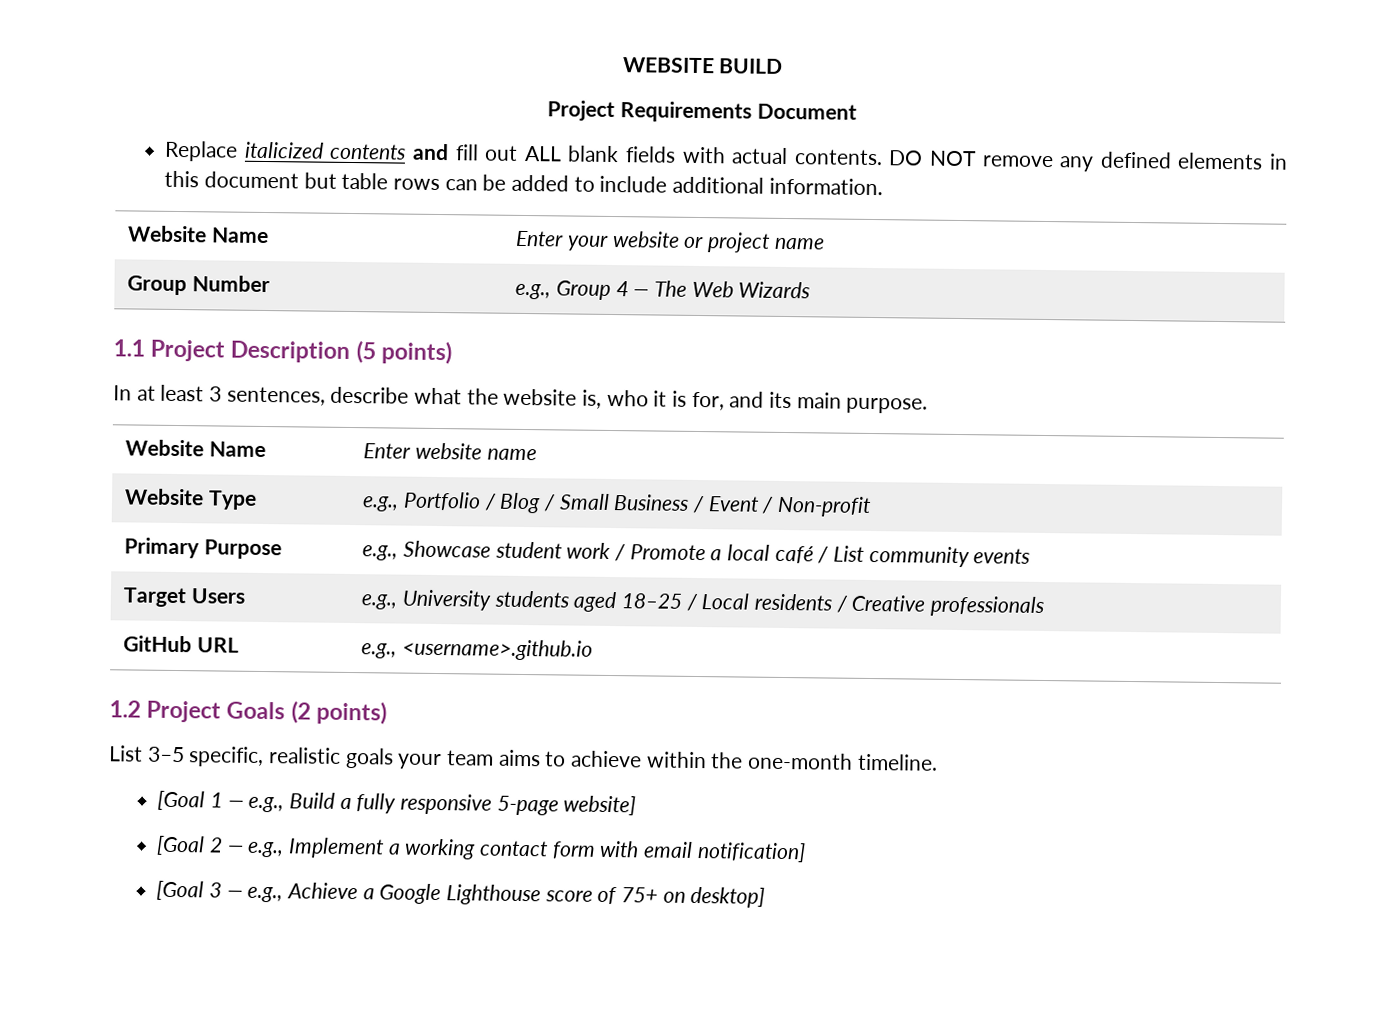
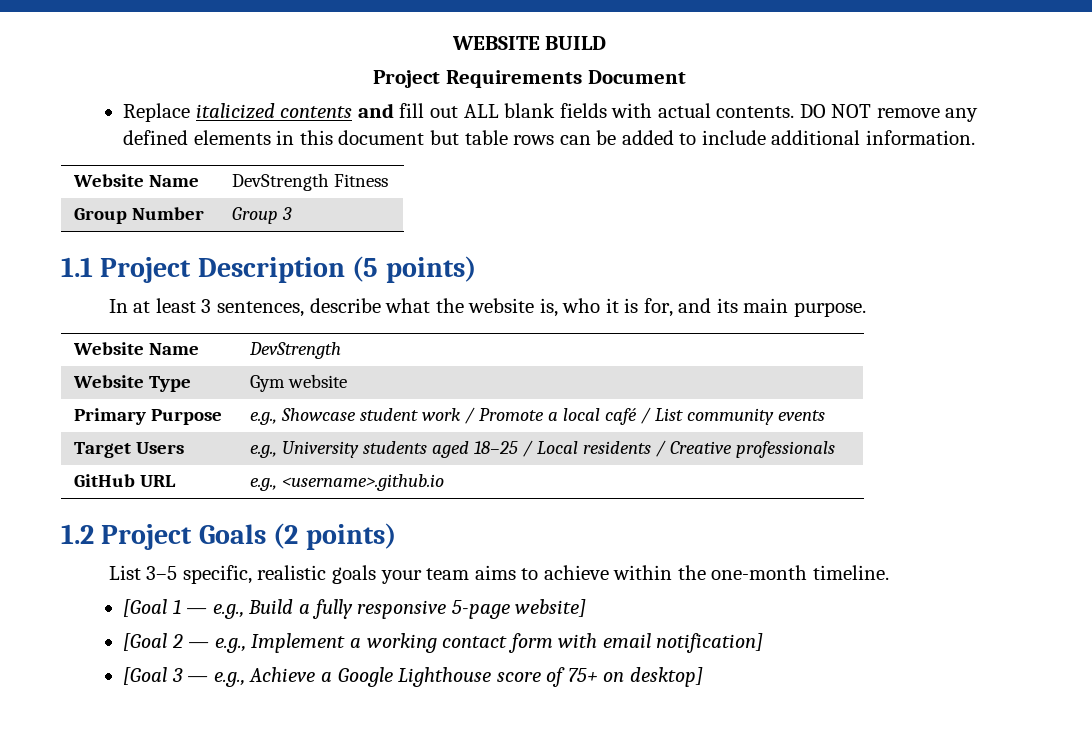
[515,230,825,253] [127,275,270,296] [515,280,811,300] Enter your website or project name // Group Number | e.g., Group 4 — The Web Wizards -> [231,173,388,191] [73,207,204,224] [231,207,292,224] DevStrength Fitness // Group Number | Group 3
[363,442,537,461] Enter website name -> [248,342,341,359] DevStrength
[362,491,873,518] e.g., Portfolio / Blog / Small Business / Event / Non-profit -> [249,374,347,392] Gym website

